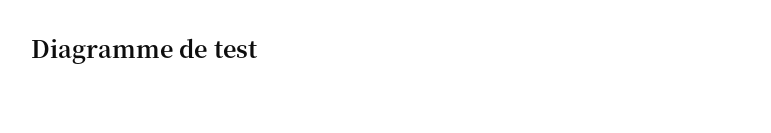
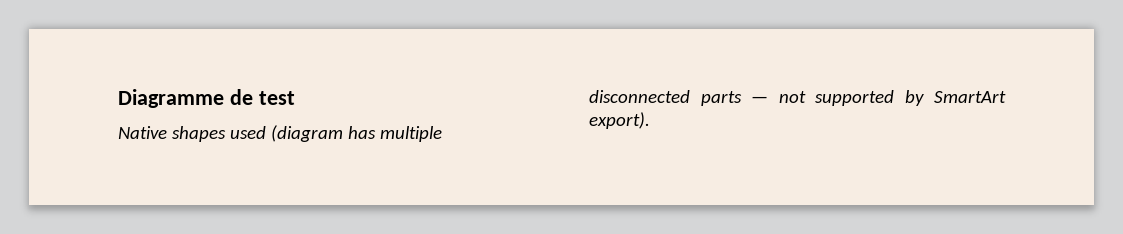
(258, 49) none -> [118,125,442,142] [589,90,1006,106] [589,112,650,129] // Native shapes used (diagram has multiple disconnected parts — not supported by SmartArt export).

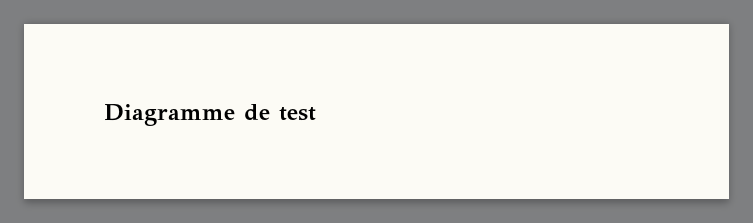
[118,125,442,142] [589,90,1006,106] [589,112,650,129] // Native shapes used (diagram has multiple disconnected parts — not supported by SmartArt export). -> (316, 114) none

